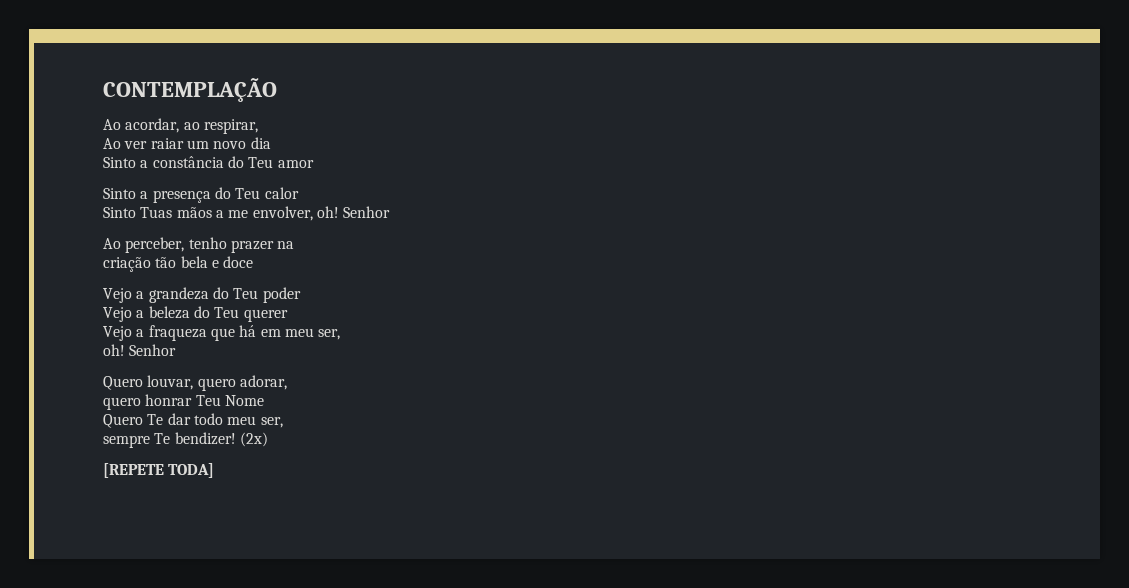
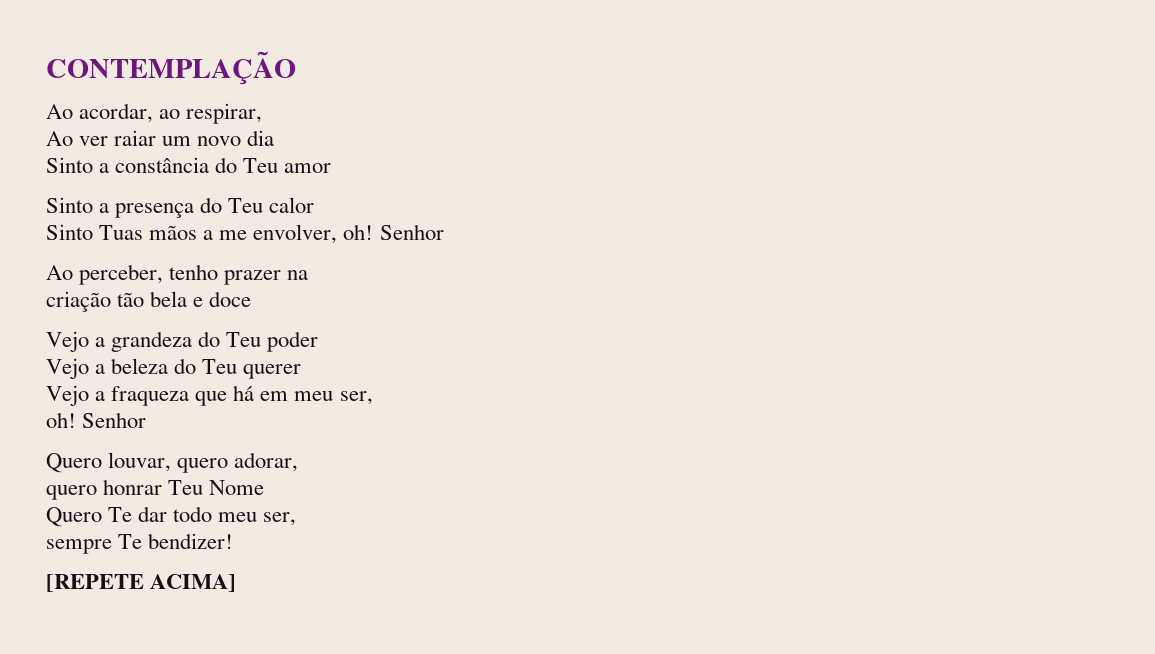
[239,432,268,447] (2x) -> (234, 541) none
[168,463,215,478] TODA] -> [150,574,237,592] ACIMA]

